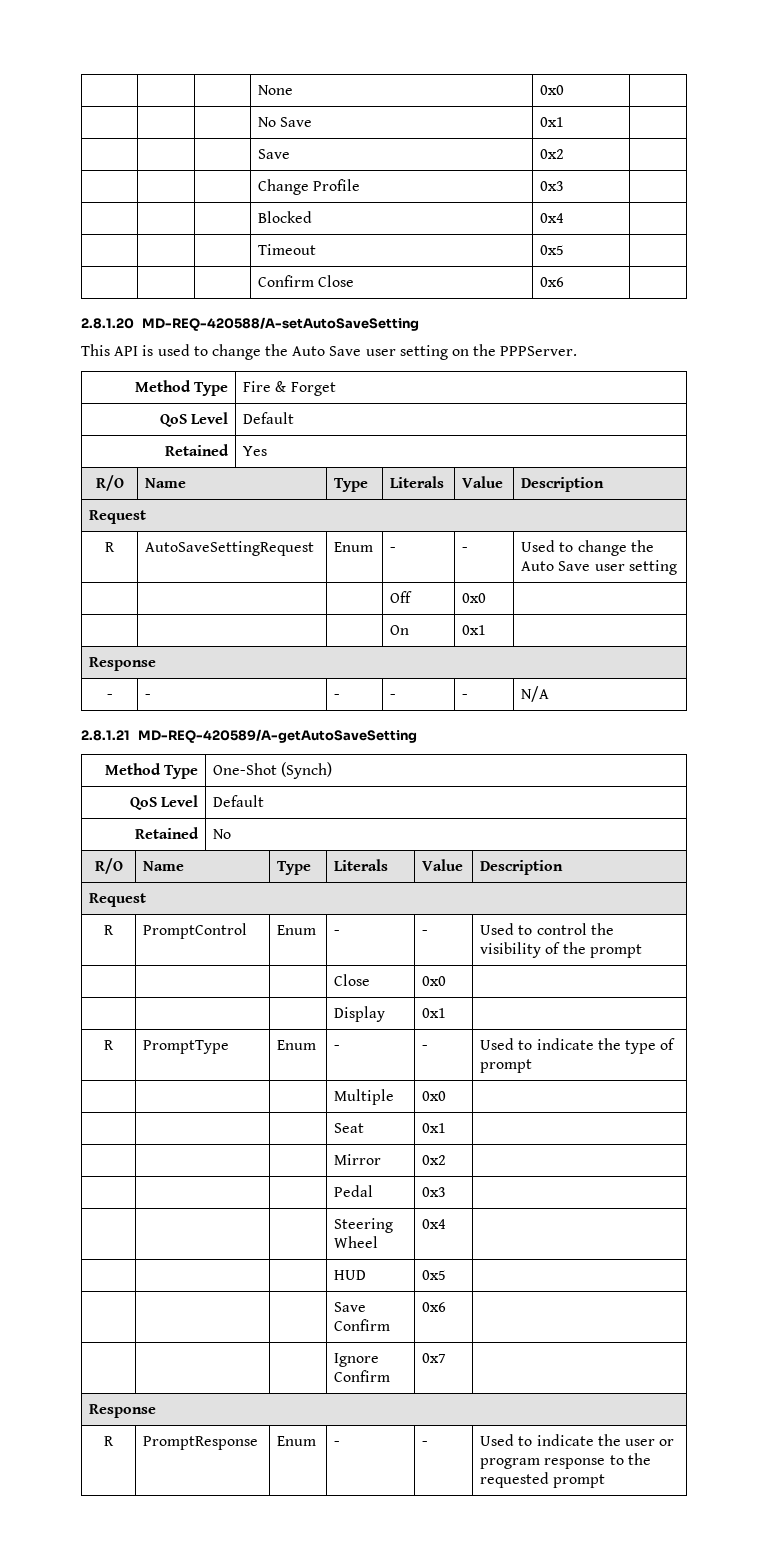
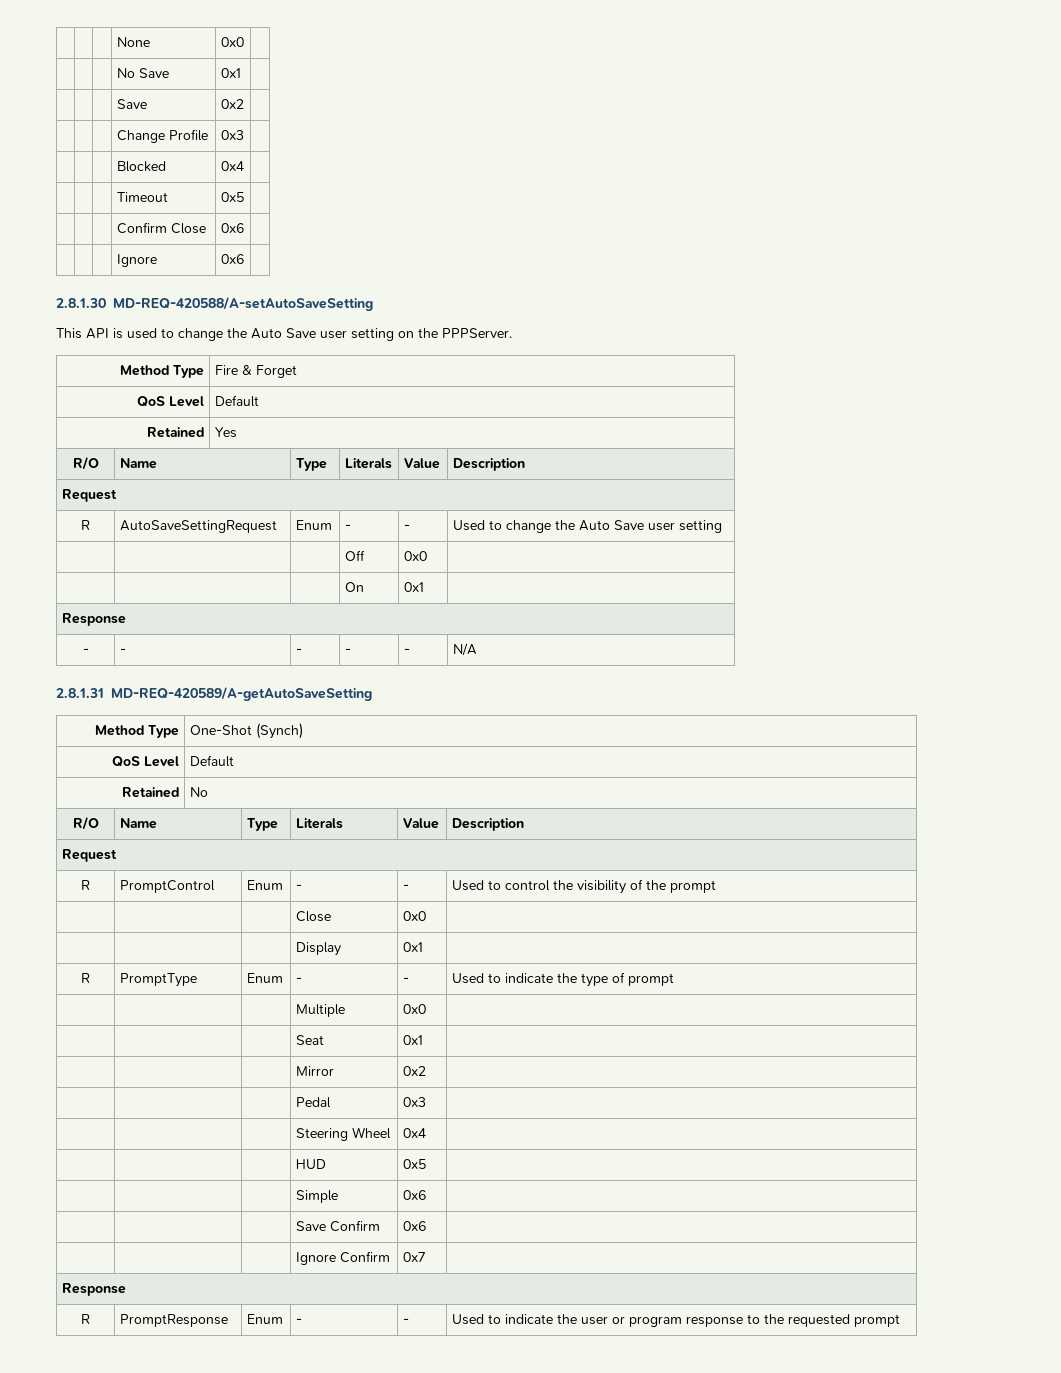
[81,318,134,329] // 2.8.1.20 -> [116,254,157,267] [220,254,244,264] [56,298,106,308] // | | | Ignore | 0x6 | // 2.8.1.30
[81,730,130,741] 2.8.1.21 -> [56,688,104,698] 2.8.1.31
(447, 1275) none -> [295,1190,338,1203] [402,1190,426,1200] // | | | Simple | 0x6 |

